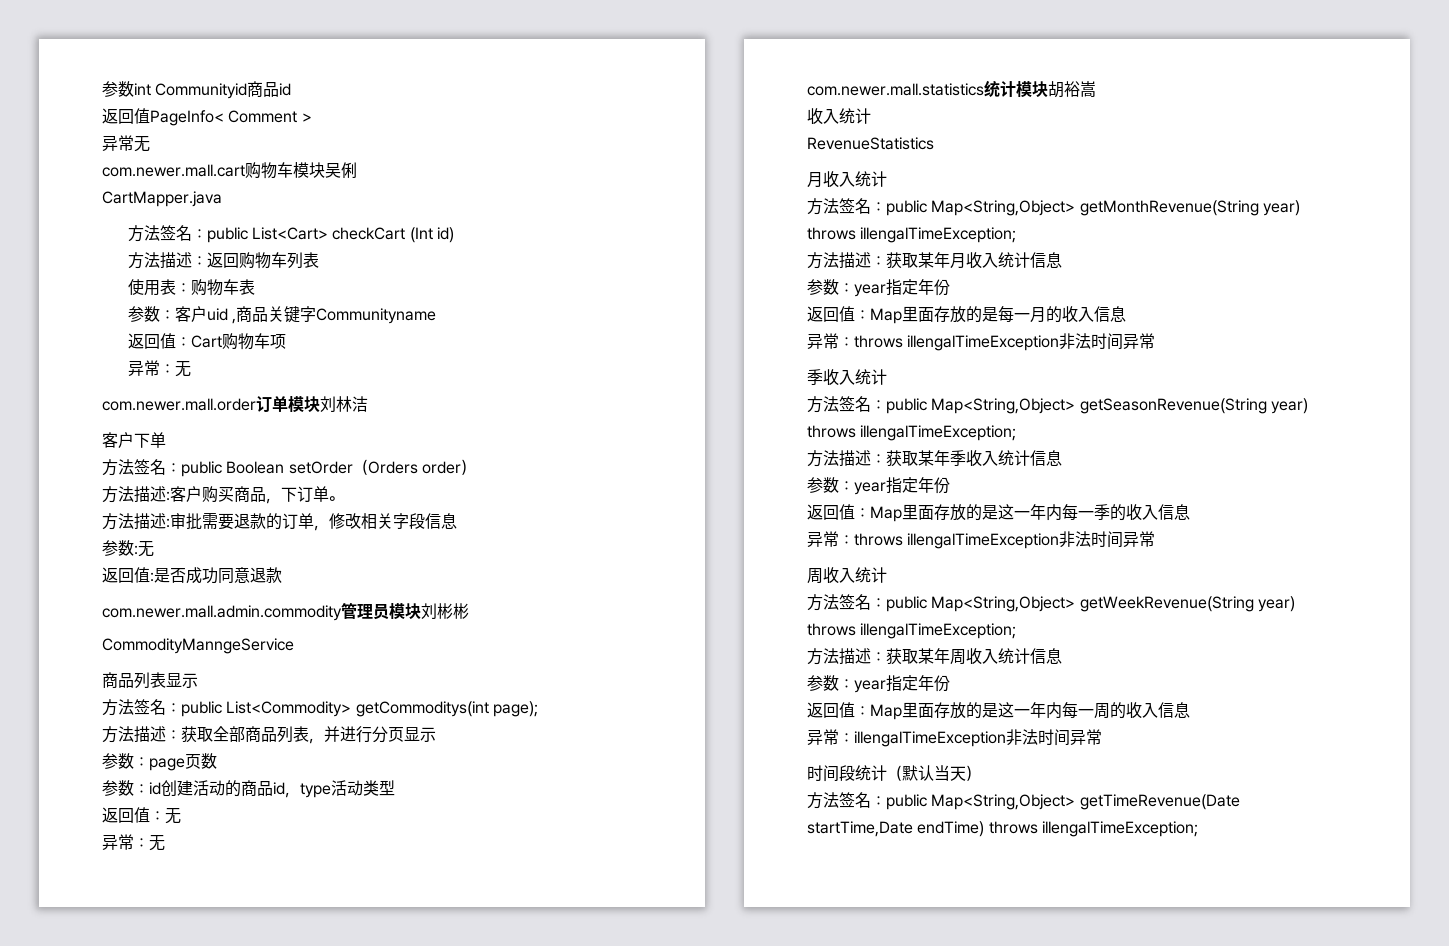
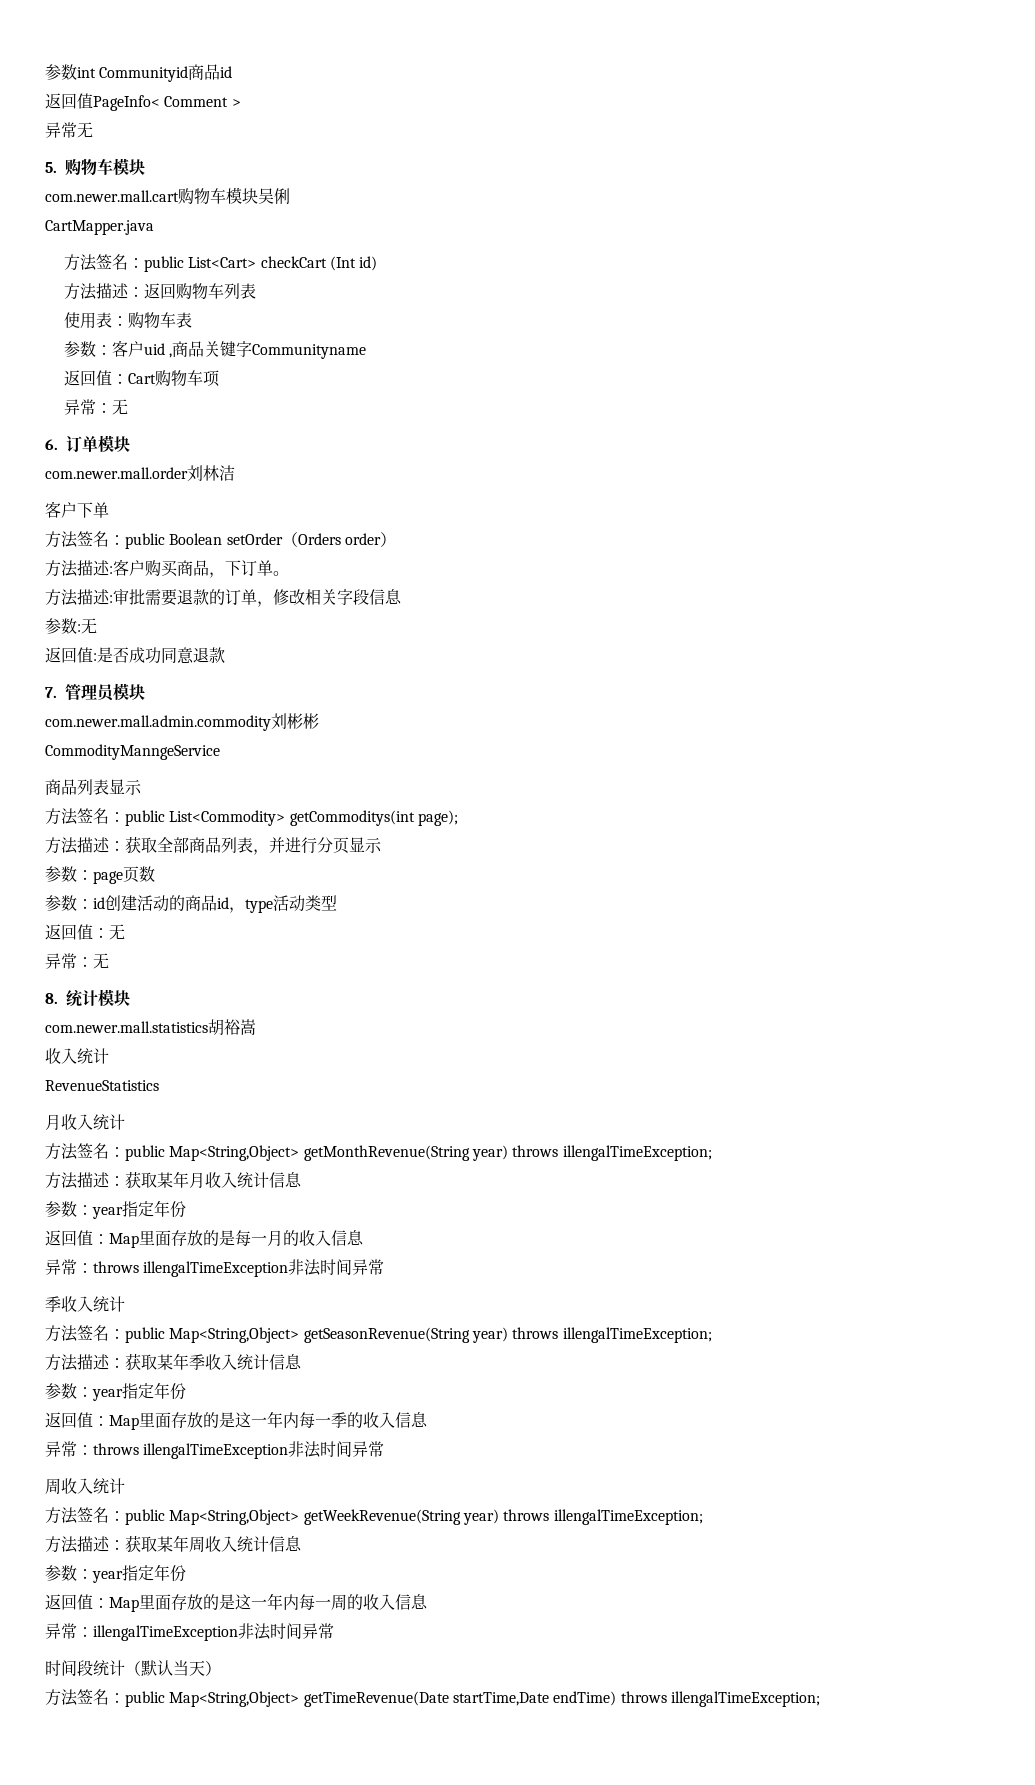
(150, 144) none -> [45,158,145,176] // 5.购物车模块
[102,398,256,411] com.newer.mall.order -> [45,439,58,450] 6.
(320, 404) none -> [45,467,188,479] // com.newer.mall.order
[102,605,342,621] com.newer.mall.admin.commodity -> [45,687,57,698] 7.
(421, 611) none -> [45,715,271,731] // com.newer.mall.admin.commodity
[807,83,984,96] com.newer.mall.statistics -> [45,993,58,1004] 8.
(1048, 89) none -> [45,1021,208,1033] // com.newer.mall.statistics

